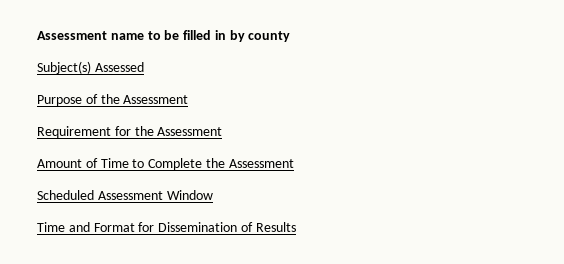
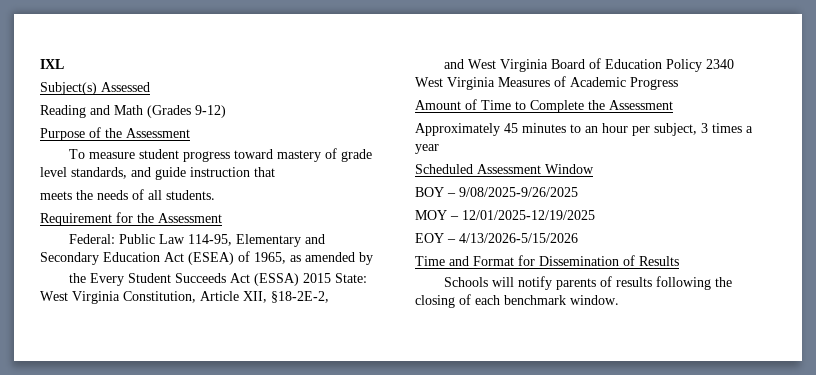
[37,30,291,42] [37,61,144,74] [37,94,189,106] [37,126,223,138] Assessment name to be filled in by county // Subject(s) Assessed // Purpose of the Assessment // Requirement for the Assessment -> [40,59,64,69] [40,82,150,95] [40,105,226,118] [40,127,190,141] [68,148,372,162] [40,167,275,180] [40,189,215,200] [40,212,222,226] [68,234,325,247] [40,251,373,265] [68,273,367,286] [40,291,329,304] [443,58,734,72] [415,76,678,90] IXL // Subject(s) Assessed // Reading and Math (Grades 9-12) // Purpose of the Assessment // To measure student progress toward mastery of grade level standards, and guide instruction that // meets the needs of all students. // Requirement for the Assessment // Federal: Public Law 114-95, Elementary and Secondary Education Act (ESEA) of 1965, as amended by // the Every Student Succeeds Act (ESSA) 2015 State: West Virginia Constitution, Article XII, §18-2E-2, // and West Virginia Board of Education Policy 2340 West Virginia Measures of Academic Progress
[37,190,213,200] Scheduled Assessment Window -> [415,123,753,136] [415,144,439,154] [415,164,594,174] [415,187,578,197] [415,210,595,220] [415,233,578,243] Approximately 45 minutes to an hour per subject, 3 times a year // Scheduled Assessment Window // BOY – 9/08/2025-9/26/2025 // MOY – 12/01/2025-12/19/2025 // EOY – 4/13/2026-5/15/2026
(296, 227) none -> [443,276,732,290] [415,294,619,308] // Schools will notify parents of results following the closing of each benchmark window.

